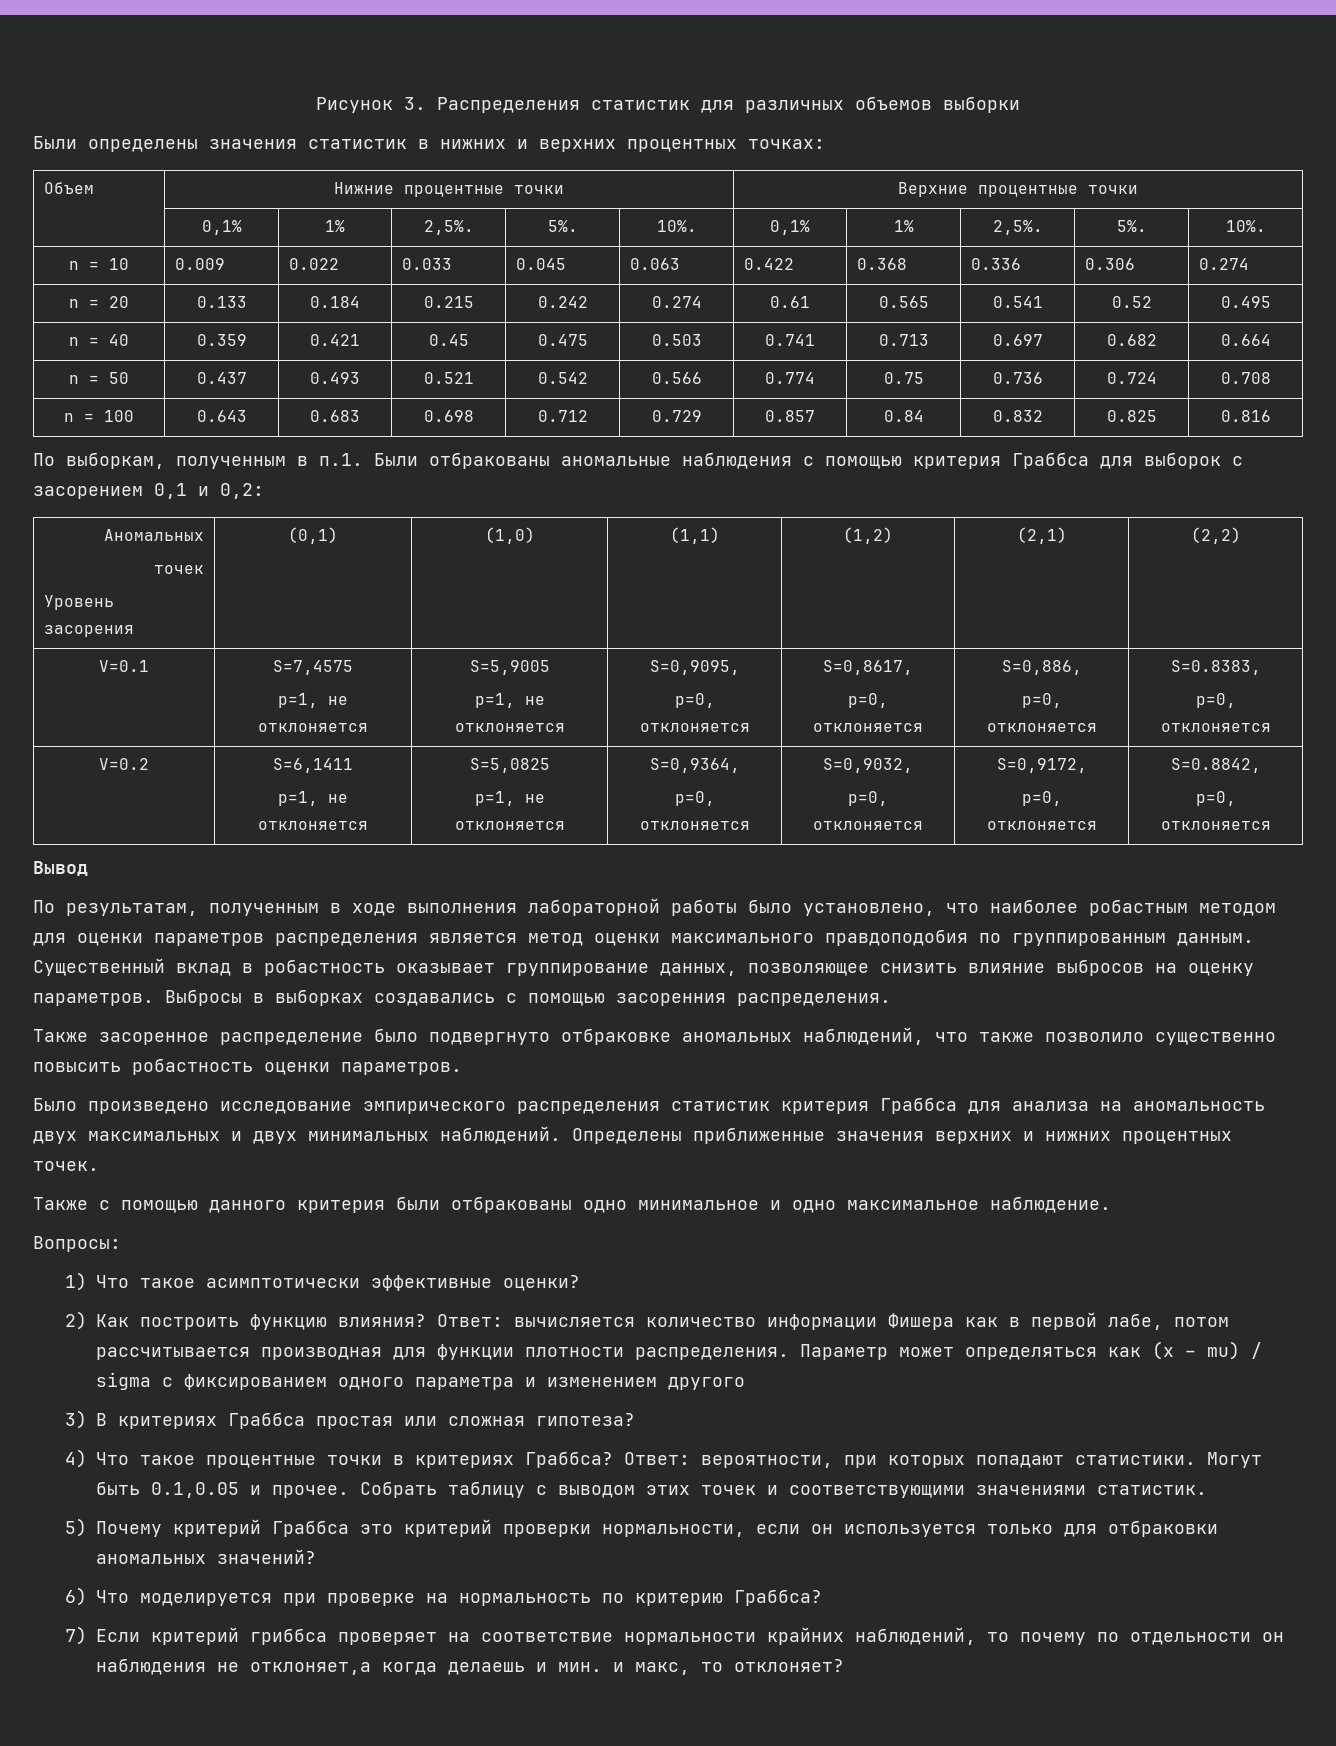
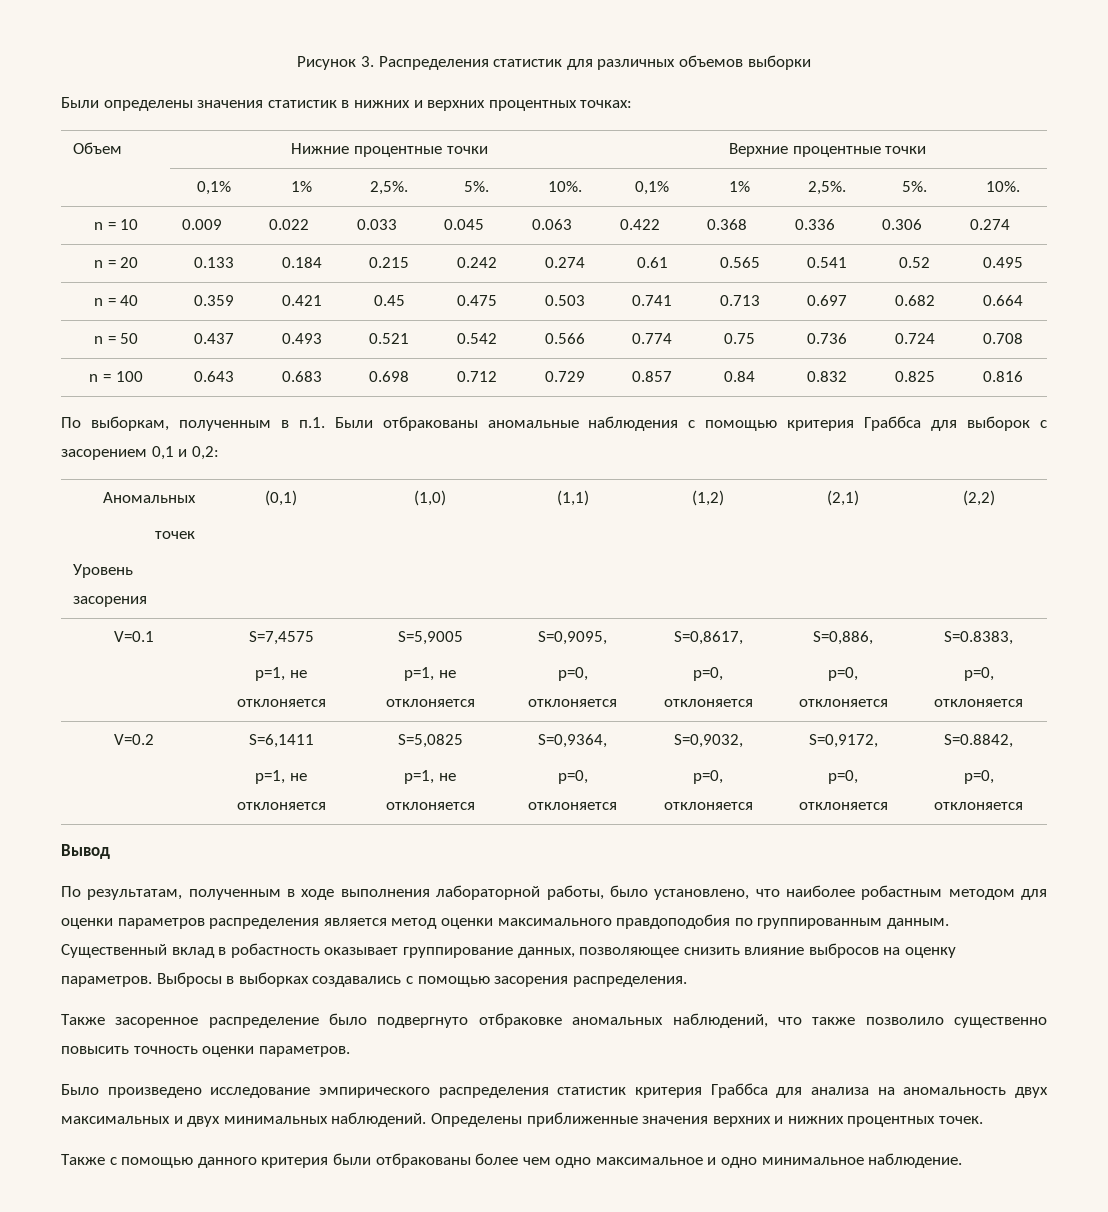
[671,899,737,916] работы -> [546,885,604,900] работы,
[616,993,726,1006] засоренния -> [494,976,569,987] засорения
[132,1058,253,1075] робастность -> [133,1046,198,1054] точность
[583,1196,1111,1213] [33,1236,121,1252] [64,1272,581,1291] [64,1311,1230,1330] [96,1341,1263,1360] [96,1372,746,1390] [64,1410,636,1429] [64,1449,1263,1468] [96,1481,1208,1498] [64,1518,1219,1537] [96,1549,317,1564] [64,1587,823,1606] [64,1626,1285,1645] [96,1658,845,1675] одно минимальное и одно максимальное наблюдение. // Вопросы: // 1) Что такое асимптотически эффективные оценки? // 2) Как построить функцию влияния? Ответ: вычисляется количество информации Фишера как в первой лабе, потом рассчитывается производная для функции плотности распределения. Параметр может определяться как (x – mu) / sigma с фиксированием одного параметра и изменением другого // 3) В критериях Граббса простая или сложная гипотеза? // 4) Что такое процентные точки в критериях Граббса? Ответ: вероятности, при которых попадают статистики. Могут быть 0.1,0.05 и прочее. Собрать таблицу с выводом этих точек и соответствующими значениями статистик. // 5) Почему критерий Граббса это критерий проверки нормальности, если он используется только для отбраковки аномальных значений? // 6) Что моделируется при проверке на нормальность по критерию Граббса? // 7) Если критерий гриббса проверяет на соответствие нормальности крайних наблюдений, то почему по отдельности он наблюдения не отклоняет,а когда делаешь и мин. и макс, то отклоняет? -> [475,1153,963,1168] более чем одно максимальное и одно минимальное наблюдение.

